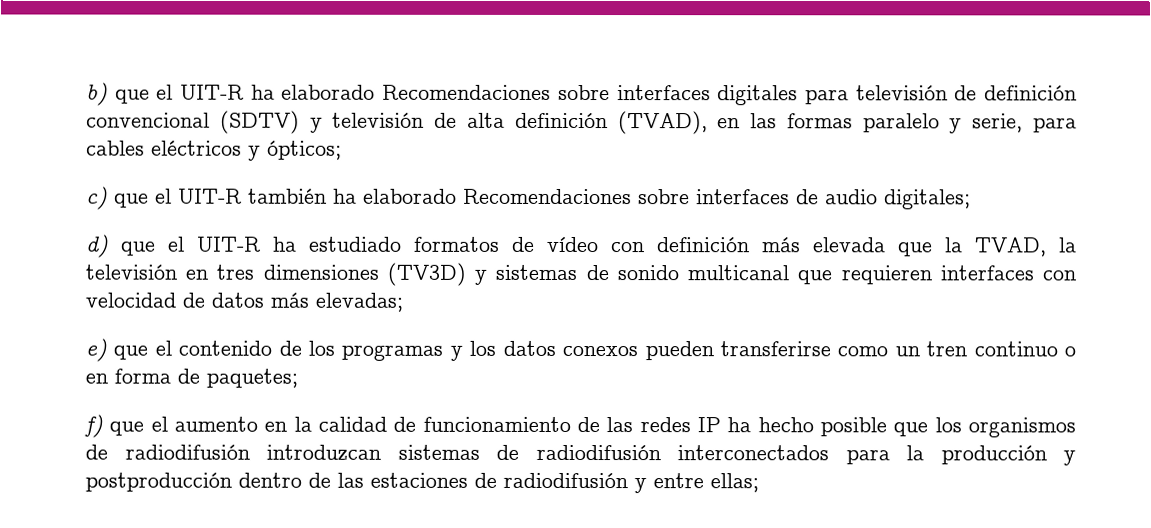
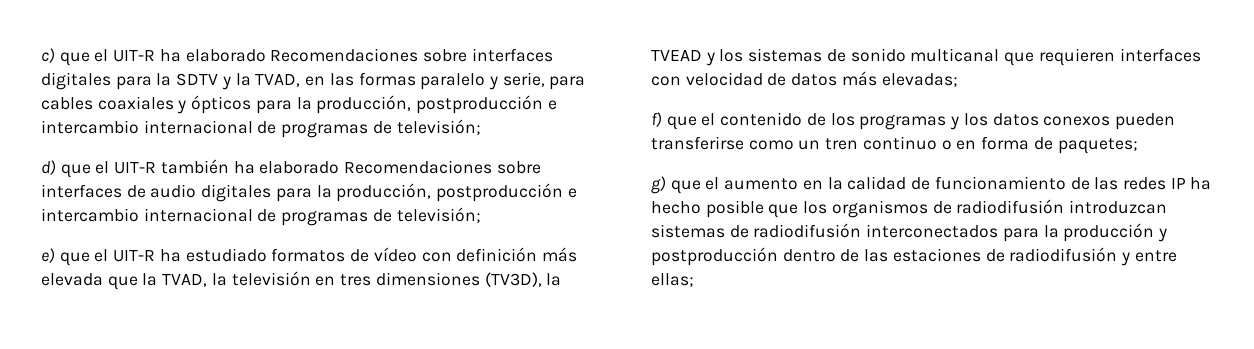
[86,82,108,106] b) -> [41,48,55,63] c)
[855,85,1078,101] [86,110,708,135] televisión de definición convencional (SDTV) y televisión de alta definición (TVAD), -> [156,73,301,90] la SDTV y la TVAD,
[151,140,342,161] [86,186,108,210] eléctricos y ópticos; // c) -> [97,95,557,114] [41,119,481,138] [41,160,56,175] coaxiales y ópticos para la producción, postproducción e intercambio internacional de programas de televisión; // d)
[884,189,971,210] [86,234,109,258] digitales; // d) -> [201,183,577,202] [41,207,481,226] [41,248,55,263] digitales para la producción, postproducción e intercambio internacional de programas de televisión; // e)
[386,262,488,286] (TV3D) y -> [484,272,562,287] [651,49,744,66] (TV3D), la TVEAD y los
[85,338,107,362] e) -> [651,112,662,127] f)
[84,414,103,438] f) -> [651,176,666,194] g)

